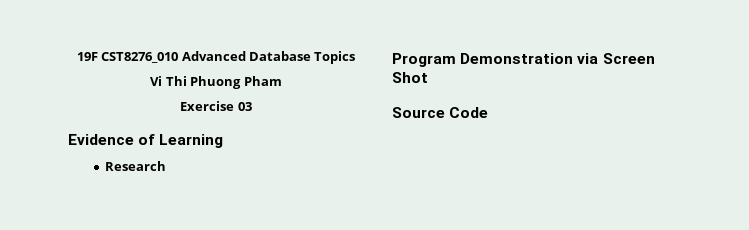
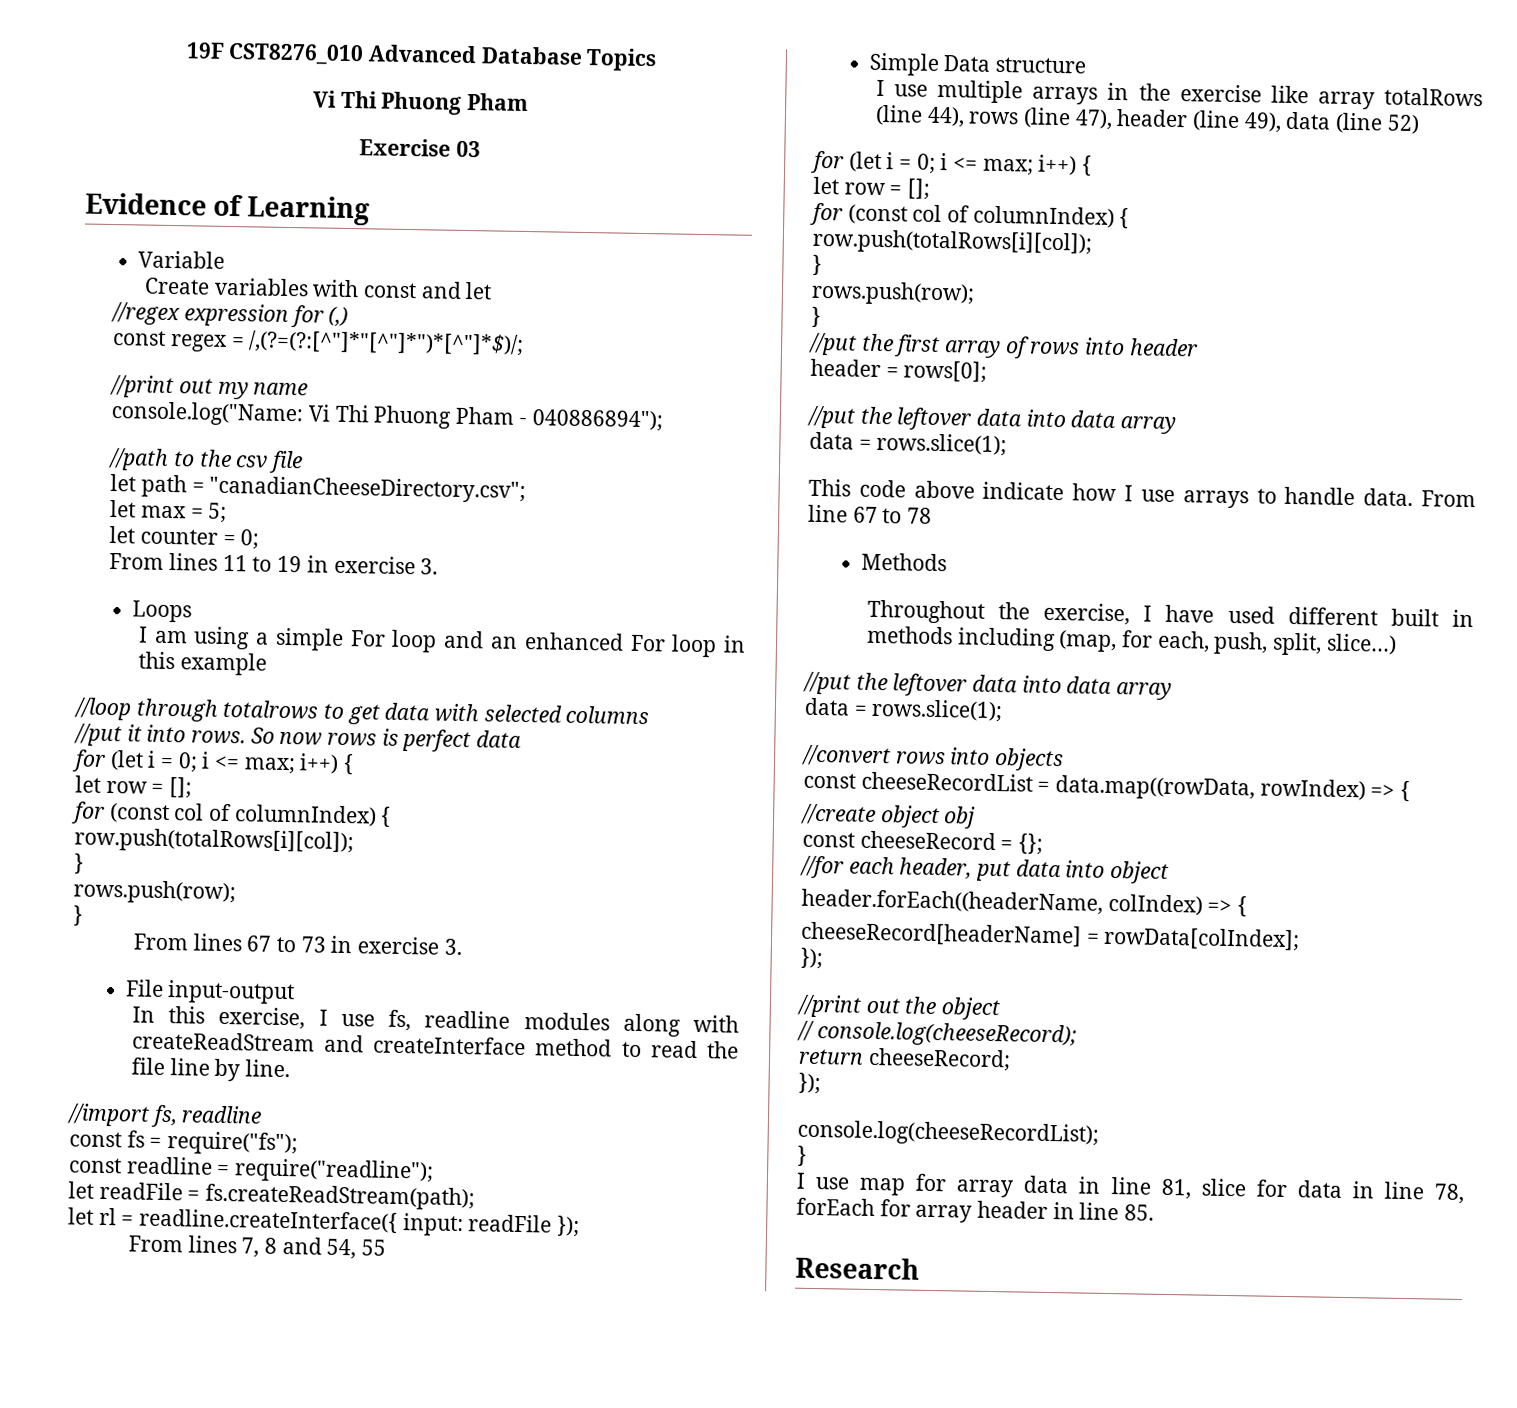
[105,161,167,171] [392,53,655,67] [392,72,428,83] [392,107,489,118] Research // Program Demonstration via Screen Shot // Source Code -> [137,250,225,269] [143,277,493,300] [111,301,349,328] [112,330,525,356] [110,374,309,400] [111,401,663,432] [108,447,304,474] [110,474,527,504] [110,499,228,523] [109,525,260,550] [109,552,439,575] [131,600,192,623] [137,626,746,658] [137,651,267,676] [74,697,650,725] [74,723,523,753] [72,749,355,776] [75,775,193,799] [71,801,392,828] [74,827,354,855] [74,853,84,875] [73,879,236,905] [73,905,83,927] [132,933,462,956] [124,979,296,1005] [131,1006,739,1037] [131,1031,739,1059] [130,1057,290,1082] [67,1103,263,1128] [69,1130,299,1156] [68,1156,435,1184] [68,1181,476,1211] [68,1207,581,1238] [127,1235,386,1260] [868,52,1086,76] [875,79,1483,110] [874,104,1420,135] [810,150,1093,177] [813,176,931,200] [810,202,1130,230] [812,228,1093,256] [812,254,822,277] [811,280,975,306] [811,306,821,328] [808,332,1198,359] [810,358,988,383] [807,405,1177,435] [809,431,1008,457] [808,478,1476,509] [808,504,933,524] [860,552,947,572] [866,599,1474,628] [866,625,1397,656] [803,671,1173,701] [804,697,1004,723] [801,744,1065,772] [803,771,1411,803] [800,803,976,829] [802,830,1044,855] [800,855,1170,884] [801,888,1248,918] [800,921,1301,952] [800,947,823,970] [797,994,1002,1021] [797,1020,1077,1048] [798,1047,1011,1072] [798,1072,821,1095] [797,1119,1099,1147] [797,1145,807,1167] [796,1172,1464,1205] [796,1197,1155,1223] [795,1256,920,1280] Variable // Create variables with const and let // //regex expression for (,) // const regex = /,(?=(?:[^"]*"[^"]*")*[^"]*$)/; // //print out my name // console.log("Name: Vi Thi Phuong Pham - 040886894"); // //path to the csv file // let path = "canadianCheeseDirectory.csv"; // let max = 5; // let counter = 0; // From lines 11 to 19 in exercise 3. // Loops // I am using a simple For loop and an enhanced For loop in this example // //loop through totalrows to get data with selected columns // //put it into rows. So now rows is perfect data // for (let i = 0; i <= max; i++) { // let row = []; // for (const col of columnIndex) { // row.push(totalRows[i][col]); // } // rows.push(row); // } // From lines 67 to 73 in exercise 3. // File input-output // In this exercise, I use fs, readline modules along with createReadStream and createInterface method to read the file line by line. // //import fs, readline // const fs = require("fs"); // const readline = require("readline"); // let readFile = fs.createReadStream(path); // let rl = readline.createInterface({ input: readFile }); // From lines 7, 8 and 54, 55 // Simple Data structure // I use multiple arrays in the exercise like array totalRows (line 44), rows (line 47), header (line 49), data (line 52) // for (let i = 0; i <= max; i++) { // let row = []; // for (const col of columnIndex) { // row.push(totalRows[i][col]); // } // rows.push(row); // } // //put the first array of rows into header // header = rows[0]; // //put the leftover data into data array // data = rows.slice(1); // This code above indicate how I use arrays to handle data. From line 67 to 78 // Methods // Throughout the exercise, I have used different built in methods including (map, for each, push, split, slice…) // //put the leftover data into data array // data = rows.slice(1); // //convert rows into objects // const cheeseRecordList = data.map((rowData, rowIndex) => { // //create object obj // const cheeseRecord = {}; // //for each header, put data into object // header.forEach((headerName, colIndex) => { // cheeseRecord[headerName] = rowData[colIndex]; // }); // //print out the object // // console.log(cheeseRecord); // return cheeseRecord; // }); // console.log(cheeseRecordList); // } // I use map for array data in line 81, slice for data in line 78, forEach for array header in line 85. // Research

